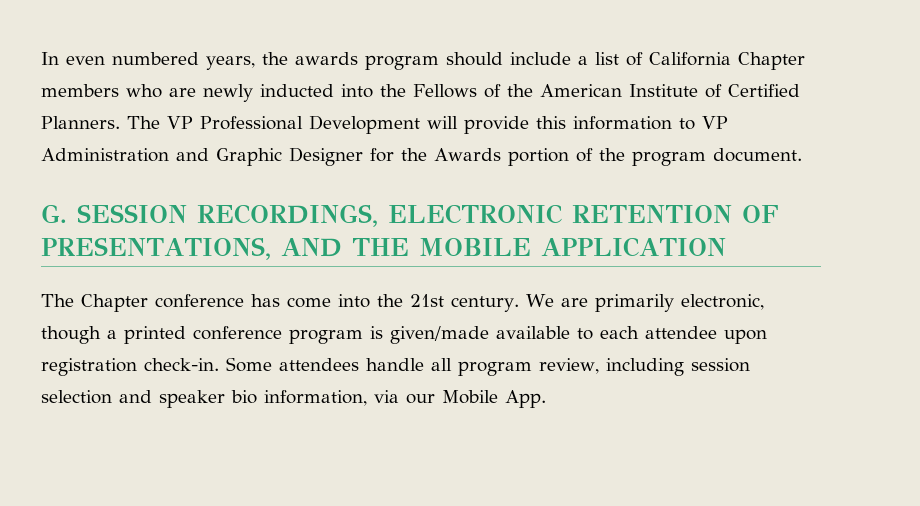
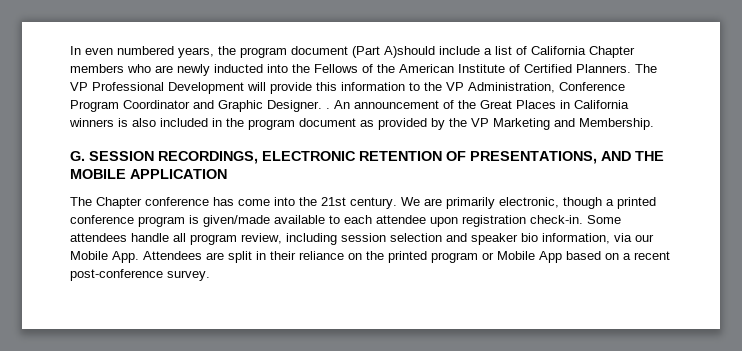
[295,52,503,70] awards program should -> [240,46,435,58] program document (Part A)should
[702,116,728,129] [41,147,802,166] VP Administration and Graphic Designer for the Awards portion of the program document. -> [424,82,625,93] [70,100,629,112] [69,118,654,130] the VP Administration, Conference Program Coordinator and Graphic Designer. . An announcement of the Great Places in California winners is also included in the program document as provided by the VP Marketing and Membership.
(546, 399) none -> [143,251,670,263] [70,269,210,281] Attendees are split in their reliance on the printed program or Mobile App based on a recent post-conference survey.

